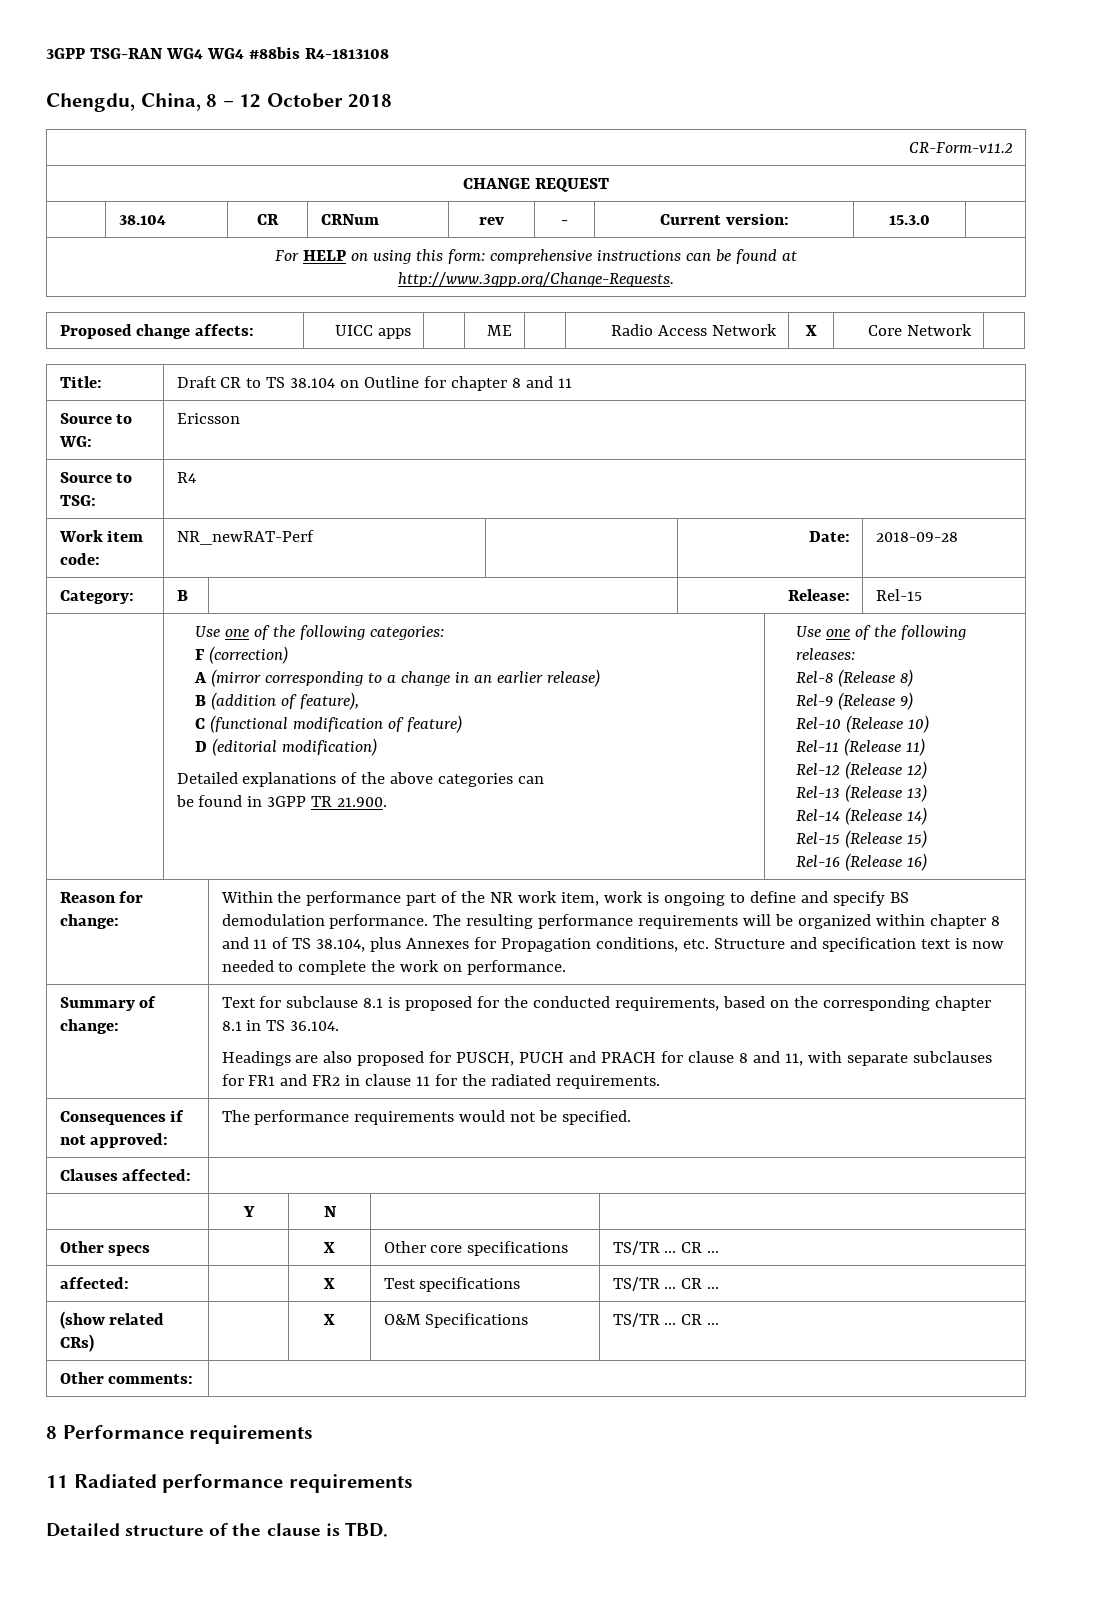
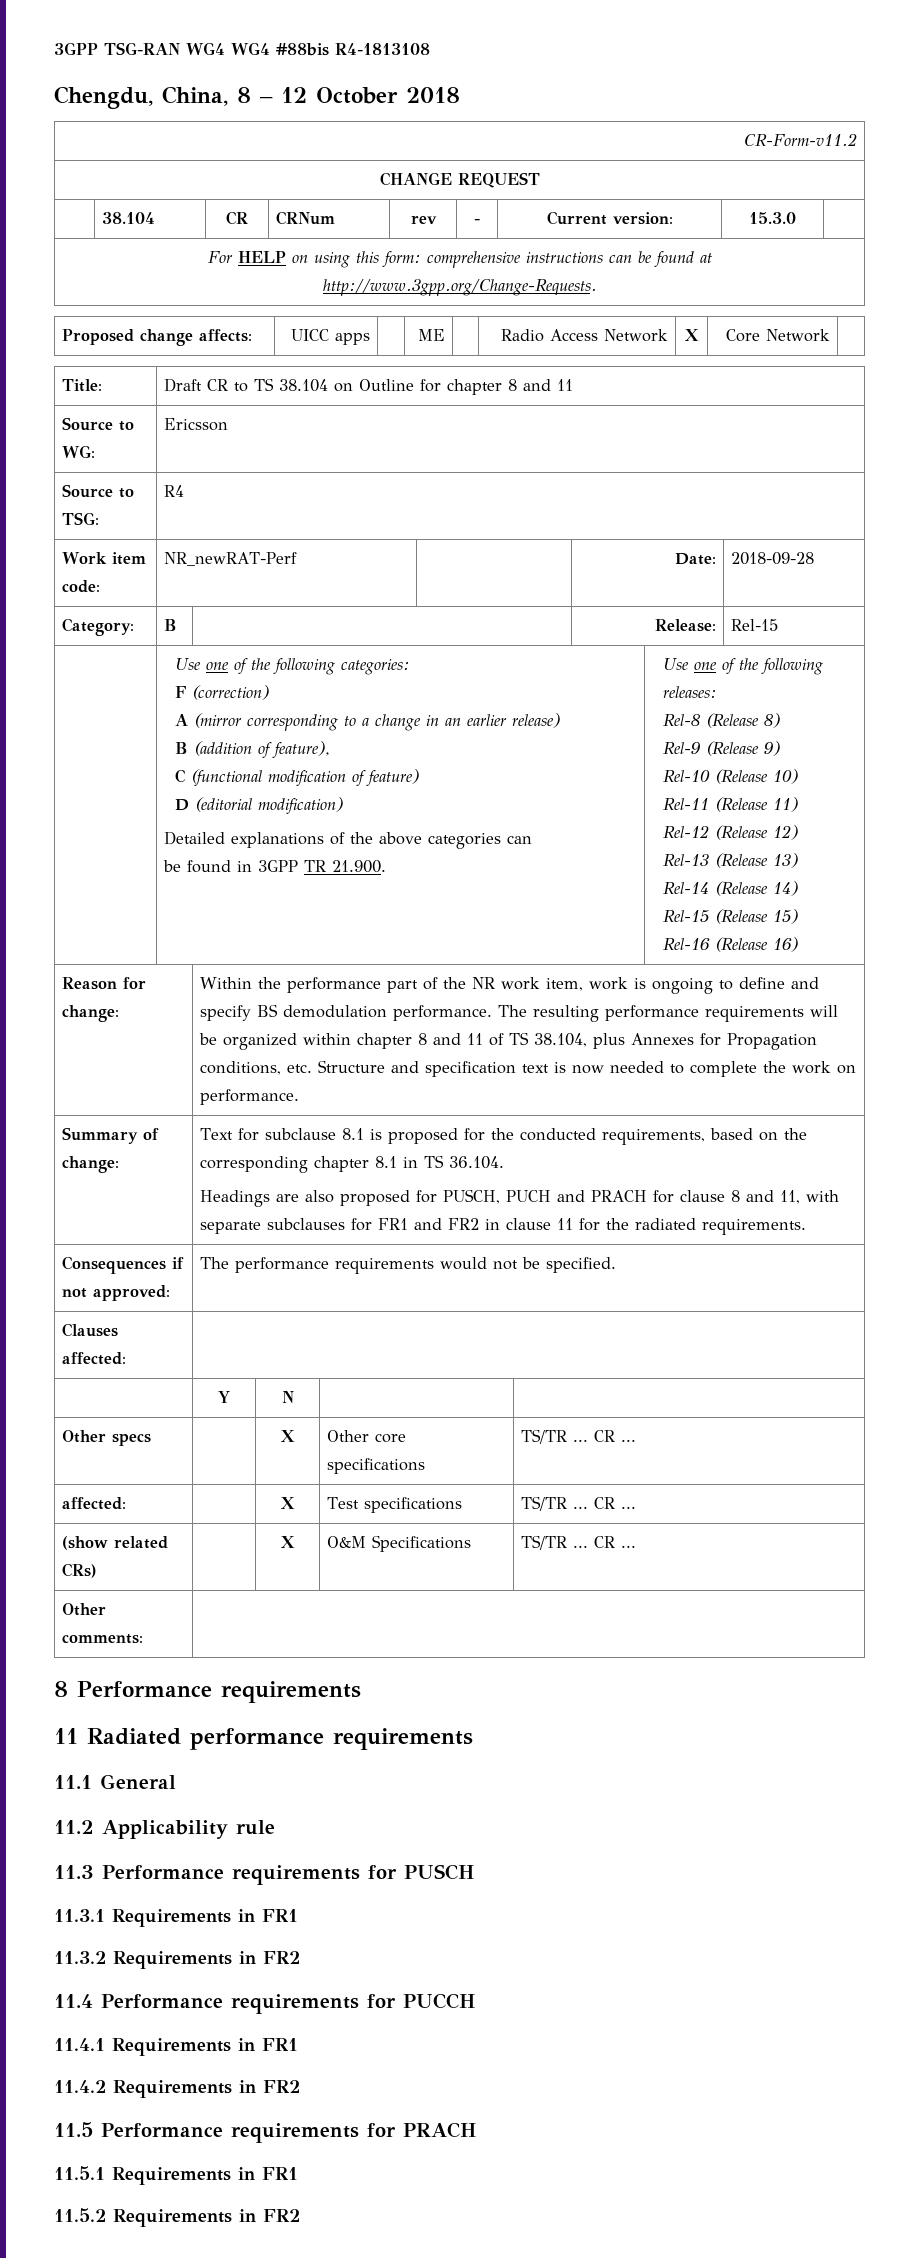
[46,1522,388,1537] Detailed structure of the clause is TBD. -> [54,1774,176,1789] [54,1820,275,1839] [54,1864,474,1885] [54,1909,298,1927] [54,1951,300,1969] [54,1993,475,2014] [54,2038,298,2056] [54,2080,300,2098] [54,2122,476,2143] [54,2166,298,2185] [54,2208,300,2227] 11.1 General // 11.2 Applicability rule // 11.3 Performance requirements for PUSCH // 11.3.1 Requirements in FR1 // 11.3.2 Requirements in FR2 // 11.4 Performance requirements for PUCCH // 11.4.1 Requirements in FR1 // 11.4.2 Requirements in FR2 // 11.5 Performance requirements for PRACH // 11.5.1 Requirements in FR1 // 11.5.2 Requirements in FR2

